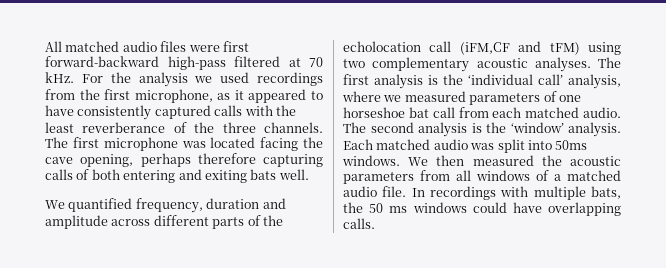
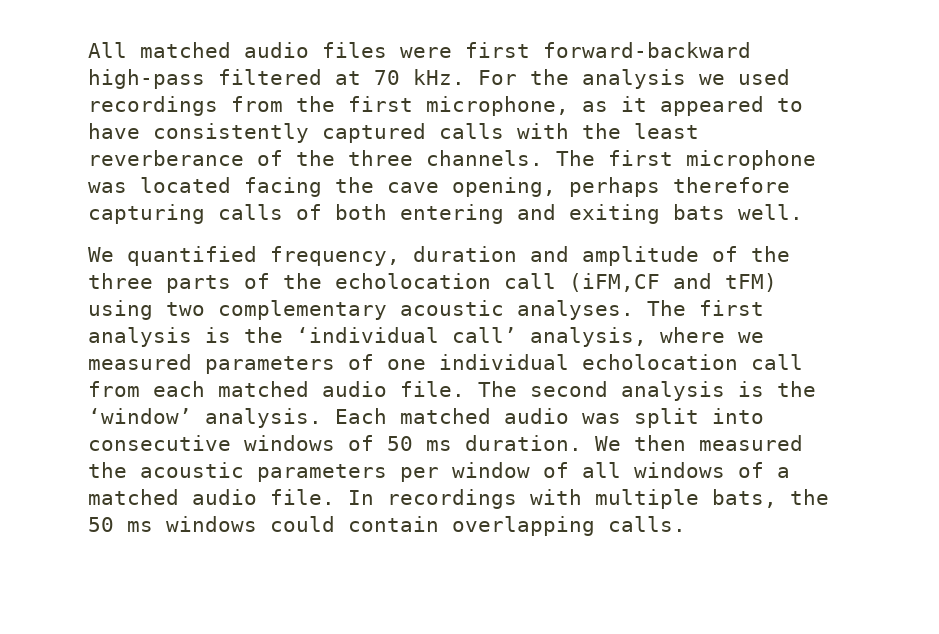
[111,215,209,226] across different -> [712,246,790,262] [88,273,153,289] of the three
[343,107,429,118] horseshoe bat -> [439,354,738,370] individual echolocation
[583,107,621,118] audio. -> [322,381,465,397] audio file.
[555,140,588,150] [342,155,400,166] 50ms windows. -> [88,435,582,451] consecutive windows of 50 ms duration.
[420,170,450,181] from -> [400,462,569,482] per window of
[512,202,542,213] have -> [348,516,439,532] contain

